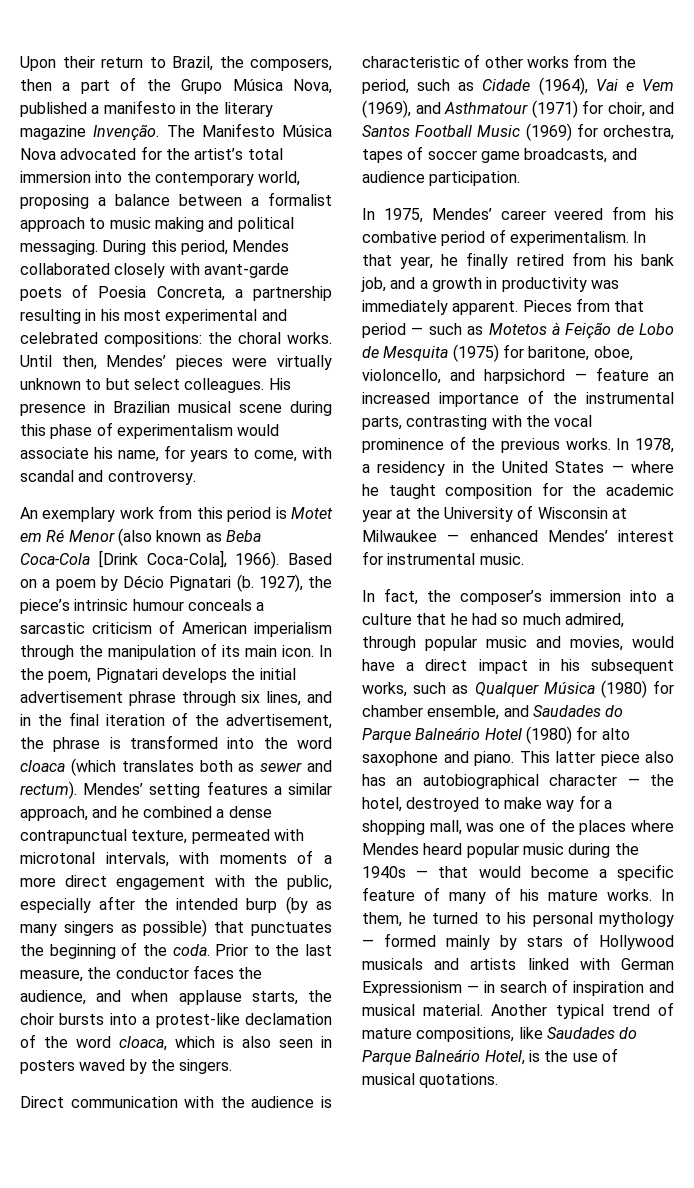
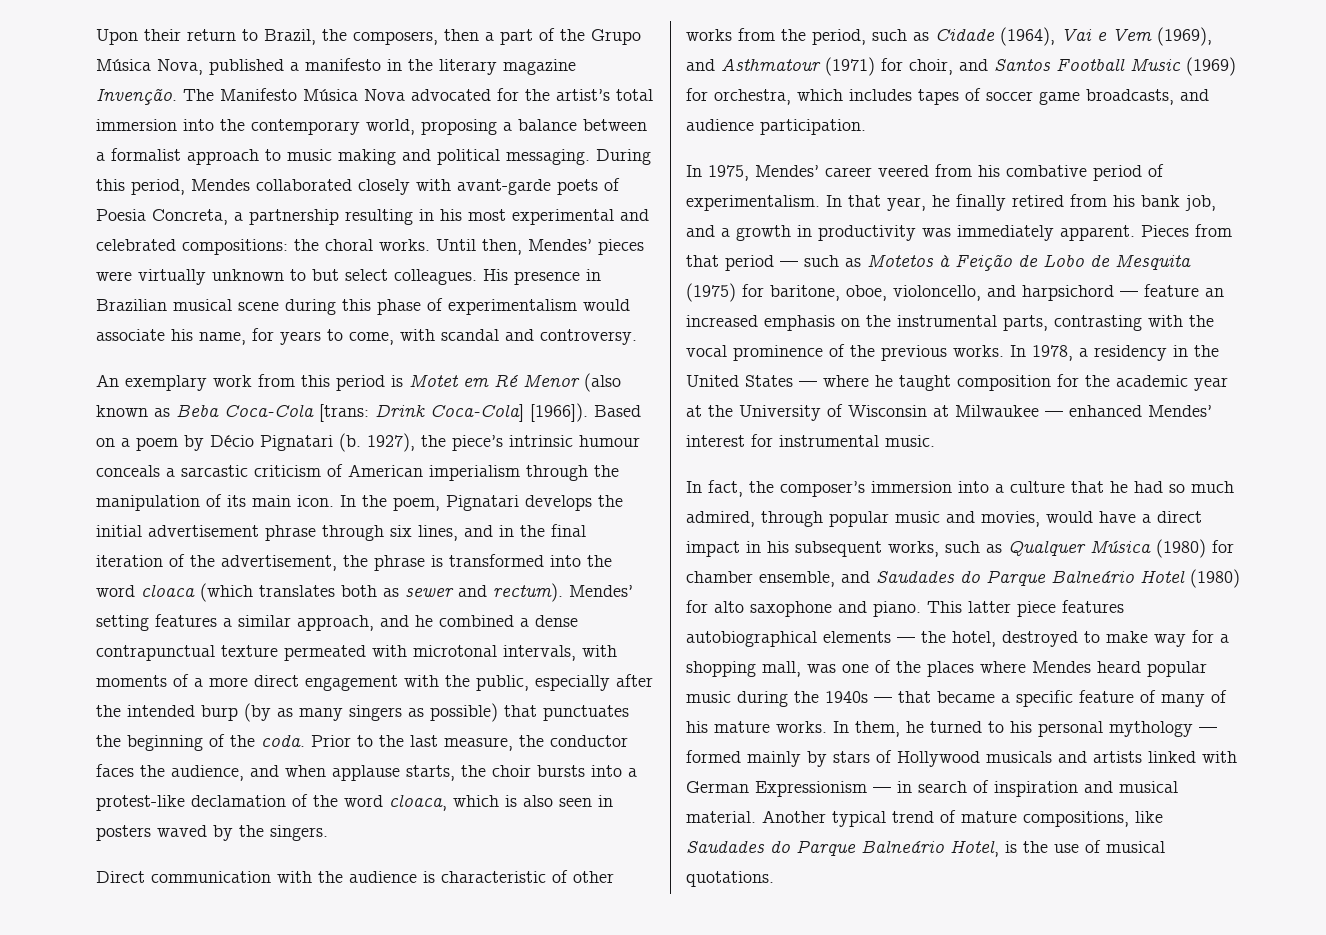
[98,550,280,569] [Drink Coca-Cola], 1966). -> [319,403,588,422] [trans: Drink Coca-Cola] [1966]).
[131,830,188,844] texture, -> [221,645,278,657] texture
(674, 132) none -> [797,89,912,101] which includes
[439,390,544,407] importance of -> [764,315,860,331] emphasis on
[645,751,674,763] [362,774,618,789] also has an autobiographical character -> [1062,600,1124,613] [686,631,891,647] features autobiographical elements
[478,866,589,878] would become -> [937,691,995,703] became

